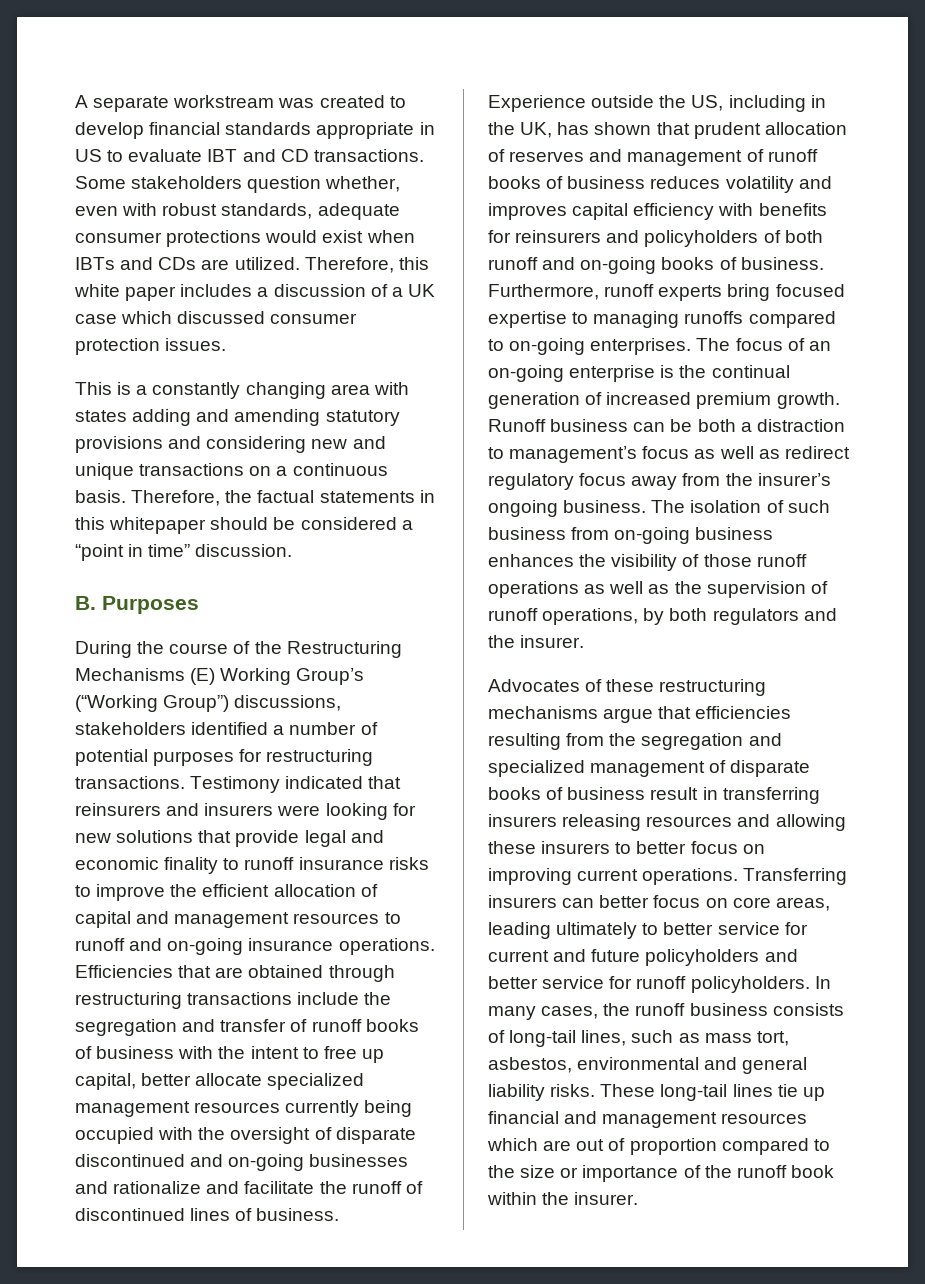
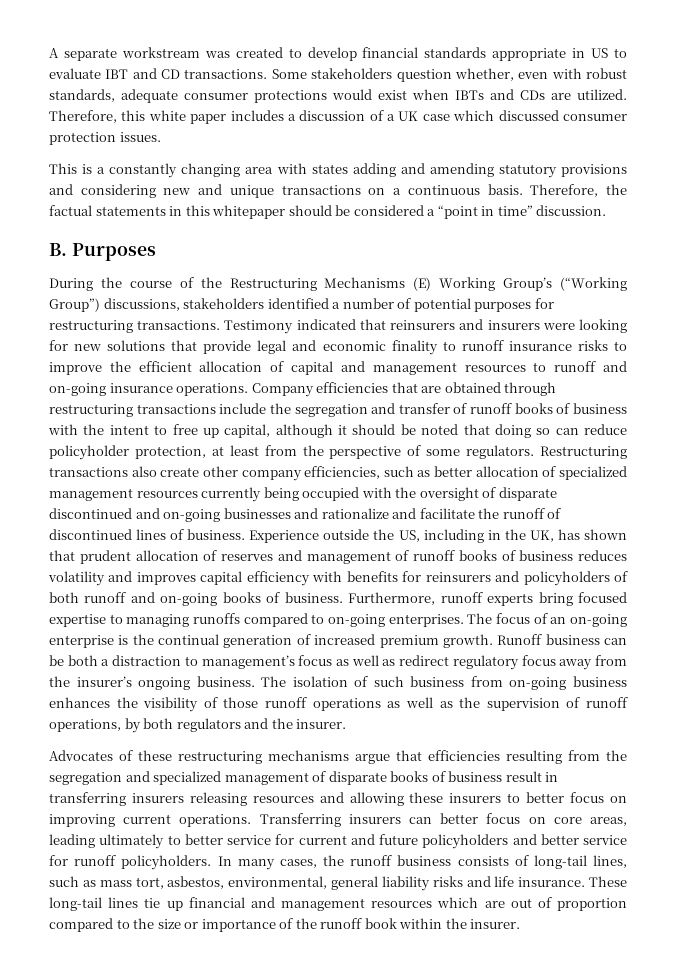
[75,965,173,978] Efficiencies -> [251,382,389,397] Company efficiencies
[141,1073,263,1086] better allocate -> [275,424,627,438] [49,445,627,460] [49,466,557,481] although it should be noted that doing so can reduce policyholder protection, at least from the perspective of some regulators. Restructuring transactions also create other company efficiencies, such as better allocation of
[577,1057,808,1074] [488,1084,596,1101] environmental and general liability risks. -> [228,876,586,891] environmental, general liability risks and life insurance.

